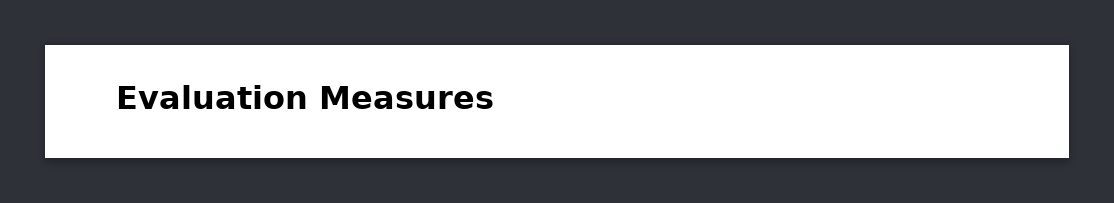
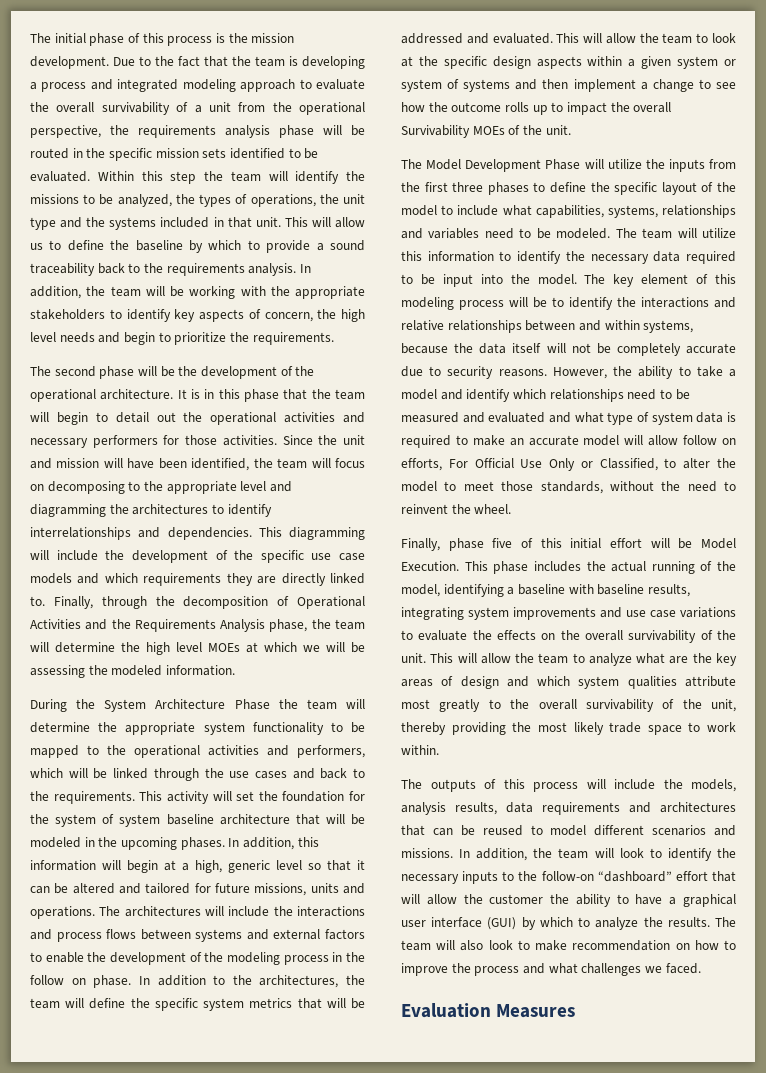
(116, 97) none -> [30,33,295,46] [30,56,365,69] [30,79,366,92] [30,102,365,115] [30,125,365,138] [30,148,319,161] [30,171,365,184] [30,194,366,207] [30,217,365,230] [30,240,365,253] [30,263,311,276] [30,286,365,299] [30,309,365,322] [30,332,334,345] [30,366,315,379] [30,389,365,402] [30,412,365,425] [30,435,366,448] [30,458,366,471] [30,481,292,494] [30,504,272,517] [30,527,365,540] [30,550,365,563] [30,573,366,586] [30,596,365,609] [30,619,365,632] [30,642,365,655] [30,665,235,678] [30,699,365,712] [30,722,365,735] [30,745,365,758] [30,768,365,781] [30,791,365,804] [30,814,365,827] [30,837,319,850] [30,860,365,873] [30,883,365,896] [30,906,365,919] [30,929,365,942] [30,952,365,965] [30,975,365,988] [30,998,366,1011] [401,33,736,44] [401,56,736,69] [401,79,736,92] [401,102,672,115] [401,125,571,138] [401,159,736,172] [401,182,736,195] [401,205,736,218] [401,228,736,239] [401,251,736,264] [401,274,736,287] [401,297,736,310] [401,320,694,333] [401,343,736,356] [401,366,736,379] [401,389,690,402] [401,412,736,425] [401,435,736,448] [401,458,736,471] [401,481,736,494] [401,504,512,514] [401,538,736,551] [401,561,736,574] [401,584,690,597] [401,607,736,620] [401,630,736,643] [401,653,737,666] [401,676,736,689] [401,699,736,712] [401,722,736,735] [401,745,439,755] [401,779,736,792] [401,802,736,815] [401,825,736,836] [401,848,736,861] [401,871,736,884] [401,894,736,907] [401,917,736,930] [401,940,736,951] [401,963,701,976] The initial phase of this process is the mission development. Due to the fact that the team is developing a process and integrated modeling approach to evaluate the overall survivability of a unit from the operational perspective, the requirements analysis phase will be routed in the specific mission sets identified to be evaluated. Within this step the team will identify the missions to be analyzed, the types of operations, the unit type and the systems included in that unit. This will allow us to define the baseline by which to provide a sound traceability back to the requirements analysis. In addition, the team will be working with the appropriate stakeholders to identify key aspects of concern, the high level needs and begin to prioritize the requirements. // The second phase will be the development of the operational architecture. It is in this phase that the team will begin to detail out the operational activities and necessary performers for those activities. Since the unit and mission will have been identified, the team will focus on decomposing to the appropriate level and diagramming the architectures to identify interrelationships and dependencies. This diagramming will include the development of the specific use case models and which requirements they are directly linked to. Finally, through the decomposition of Operational Activities and the Requirements Analysis phase, the team will determine the high level MOEs at which we will be assessing the modeled information. // During the System Architecture Phase the team will determine the appropriate system functionality to be mapped to the operational activities and performers, which will be linked through the use cases and back to the requirements. This activity will set the foundation for the system of system baseline architecture that will be modeled in the upcoming phases. In addition, this information will begin at a high, generic level so that it can be altered and tailored for future missions, units and operations. The architectures will include the interactions and process flows between systems and external factors to enable the development of the modeling process in the follow on phase. In addition to the architectures, the team will define the specific system metrics that will be addressed and evaluated. This will allow the team to look at the specific design aspects within a given system or system of systems and then implement a change to see how the outcome rolls up to impact the overall Survivability MOEs of the unit. // The Model Development Phase will utilize the inputs from the first three phases to define the specific layout of the model to include what capabilities, systems, relationships and variables need to be modeled. The team will utilize this information to identify the necessary data required to be input into the model. The key element of this modeling process will be to identify the interactions and relative relationships between and within systems, because the data itself will not be completely accurate due to security reasons. However, the ability to take a model and identify which relationships need to be measured and evaluated and what type of system data is required to make an accurate model will allow follow on efforts, For Official Use Only or Classified, to alter the model to meet those standards, without the need to reinvent the wheel. // Finally, phase five of this initial effort will be Model Execution. This phase includes the actual running of the model, identifying a baseline with baseline results, integrating system improvements and use case variations to evaluate the effects on the overall survivability of the unit. This will allow the team to analyze what are the key areas of design and which system qualities attribute most greatly to the overall survivability of the unit, thereby providing the most likely trade space to work within. // The outputs of this process will include the models, analysis results, data requirements and architectures that can be reused to model different scenarios and missions. In addition, the team will look to identify the necessary inputs to the follow-on “dashboard” effort that will allow the customer the ability to have a graphical user interface (GUI) by which to analyze the results. The team will also look to make recommendation on how to improve the process and what challenges we faced. //

